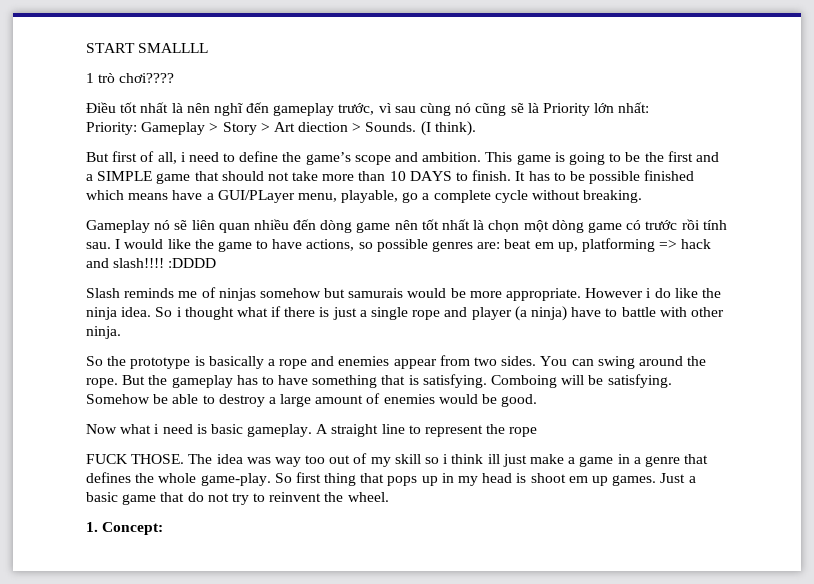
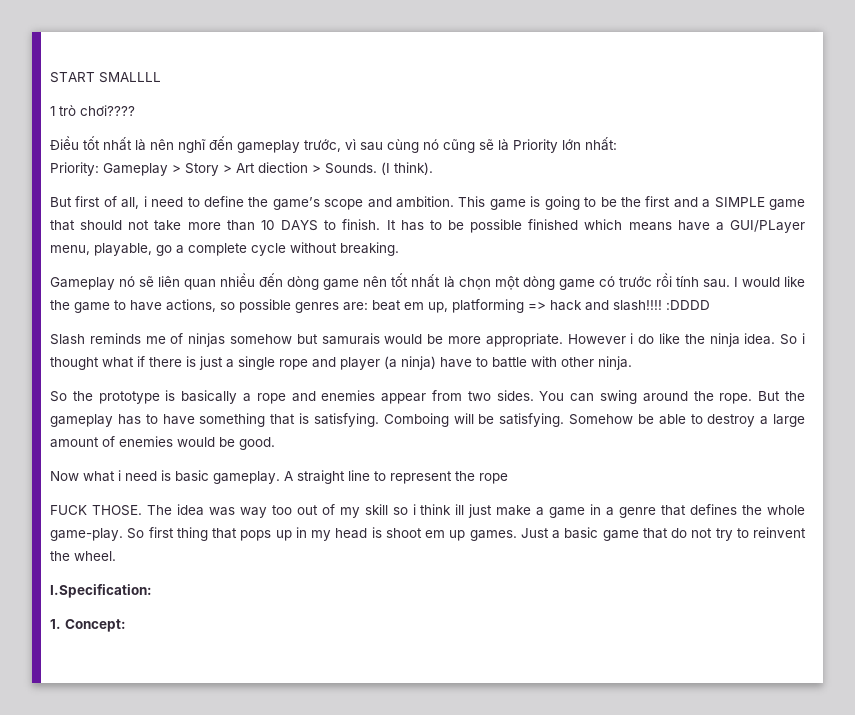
(389, 497) none -> [50,584,152,598] // I.Specification:

